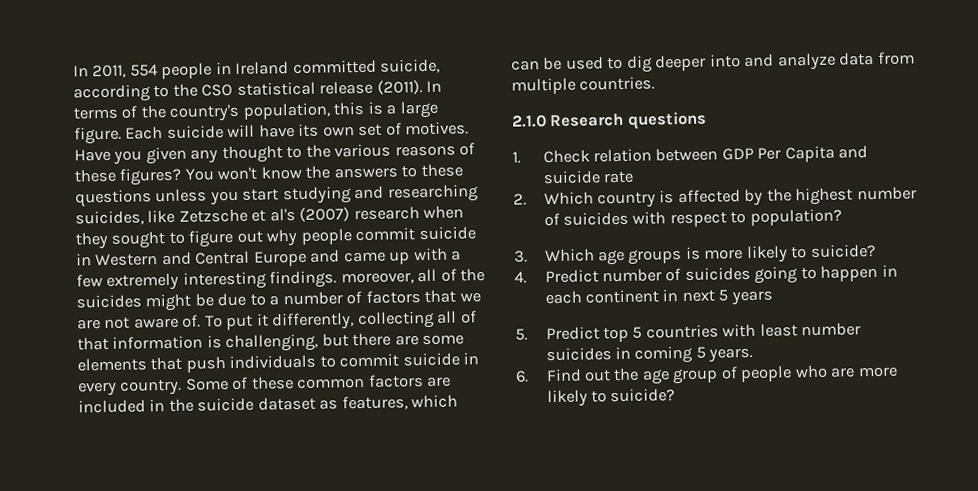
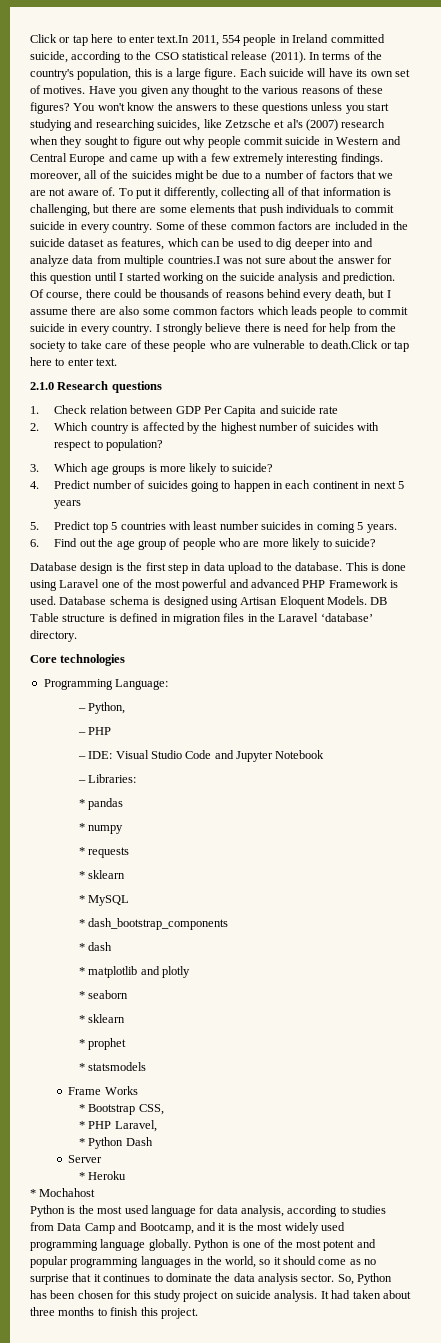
[73,65,89,77] In -> [30,34,190,46] Click or tap here to enter text.In
[579,76,656,91] countries. -> [167,255,393,264] [30,272,396,284] [30,289,391,301] [30,306,409,318] [30,323,396,335] [30,340,409,352] [30,357,118,366] countries.I was not sure about the answer for this question until I started working on the suicide analysis and prediction. Of course, there could be thousands of reasons behind every death, but I assume there are also some common factors which leads people to commit suicide in every country. I strongly believe there is need for help from the society to take care of these people who are vulnerable to death.Click or tap here to enter text.
(676, 395) none -> [30,562,407,574] [30,579,399,591] [30,596,388,608] [30,613,373,625] [30,630,77,642] [30,654,126,666] [43,679,169,690] [77,702,126,714] [77,727,112,735] [77,750,325,762] [77,774,137,783] [78,798,124,810] [78,823,124,834] [78,847,130,858] [78,870,126,879] [78,895,130,906] [78,918,229,930] [78,942,113,951] [78,966,190,978] [78,990,129,999] [78,1014,126,1023] [78,1038,127,1050] [78,1062,147,1071] [68,1086,138,1095] [78,1104,164,1115] [78,1120,157,1132] [78,1137,153,1149] [68,1155,103,1163] [78,1171,127,1180] [30,1188,96,1197] [30,1205,387,1217] [30,1222,346,1234] [30,1239,376,1251] [30,1256,377,1268] [30,1273,393,1285] [30,1290,411,1302] [30,1307,198,1319] // Database design is the first step in data upload to the database. This is done using Laravel one of the most powerful and advanced PHP Framework is used. Database schema is designed using Artisan Eloquent Models. DB Table structure is defined in migration files in the Laravel ‘database’ directory. // Core technologies // Programming Language: // – Python, // – PHP // – IDE: Visual Studio Code and Jupyter Notebook // – Libraries: // * pandas // * numpy // * requests // * sklearn // * MySQL // * dash_bootstrap_components // * dash // * matplotlib and plotly // * seaborn // * sklearn // * prophet // * statsmodels // Frame Works // * Bootstrap CSS, // * PHP Laravel, // * Python Dash // Server // * Heroku // * Mochahost // Python is the most used language for data analysis, according to studies from Data Camp and Bootcamp, and it is the most widely used programming language globally. Python is one of the most potent and popular programming languages in the world, so it should come as no surprise that it continues to dominate the data analysis sector. So, Python has been chosen for this study project on suicide analysis. It had taken about three months to finish this project.

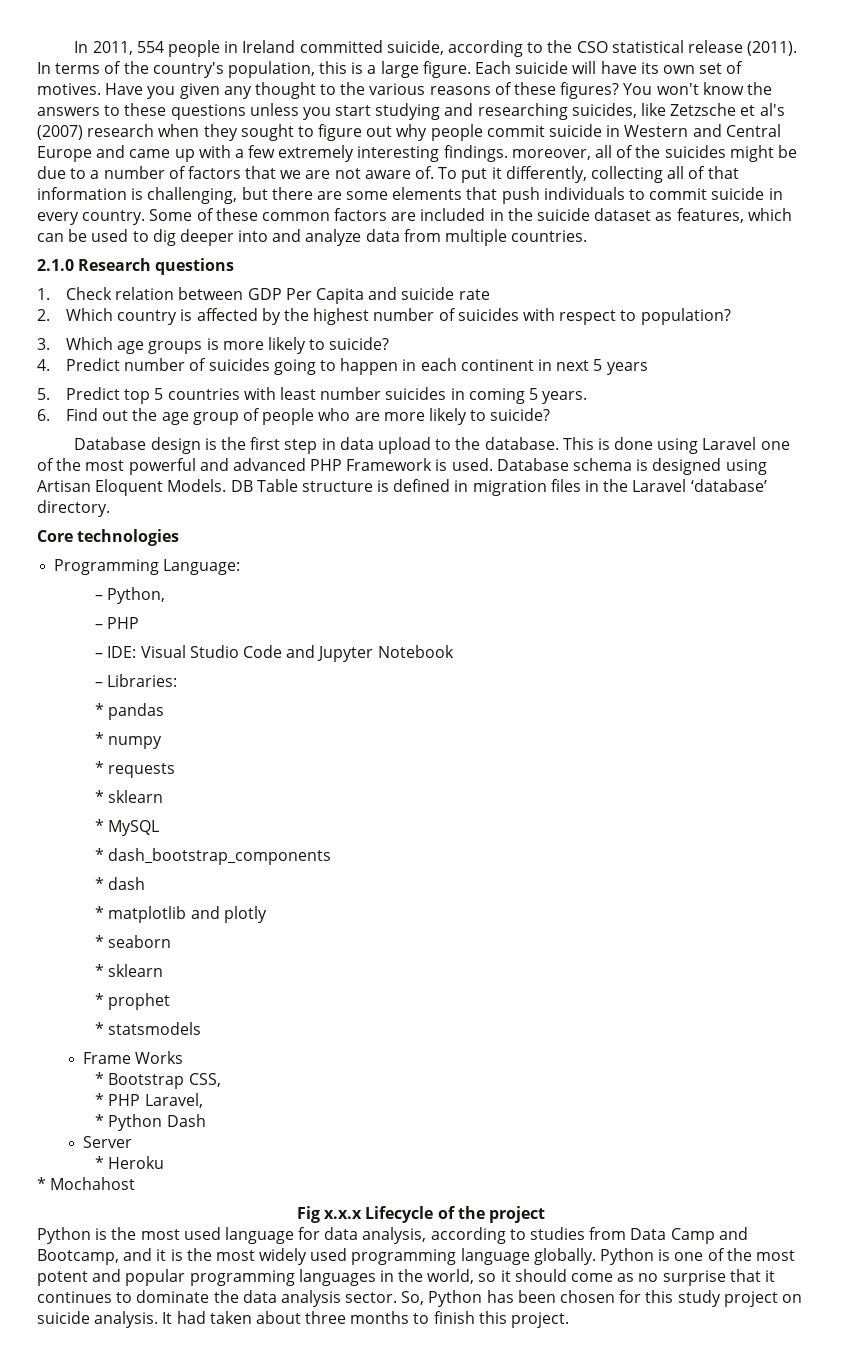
[30,34,190,46] Click or tap here to enter text.In -> [74,41,89,53] In
[167,255,393,264] [30,272,396,284] [30,289,391,301] [30,306,409,318] [30,323,396,335] [30,340,409,352] [30,357,118,366] countries.I was not sure about the answer for this question until I started working on the suicide analysis and prediction. Of course, there could be thousands of reasons behind every death, but I assume there are also some common factors which leads people to commit suicide in every country. I strongly believe there is need for help from the society to take care of these people who are vulnerable to death.Click or tap here to enter text. -> [511,230,588,242] countries.
(96, 1192) none -> [297,1206,545,1223] // Fig x.x.x Lifecycle of the project

